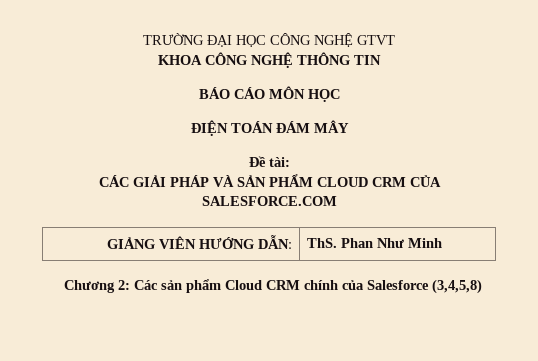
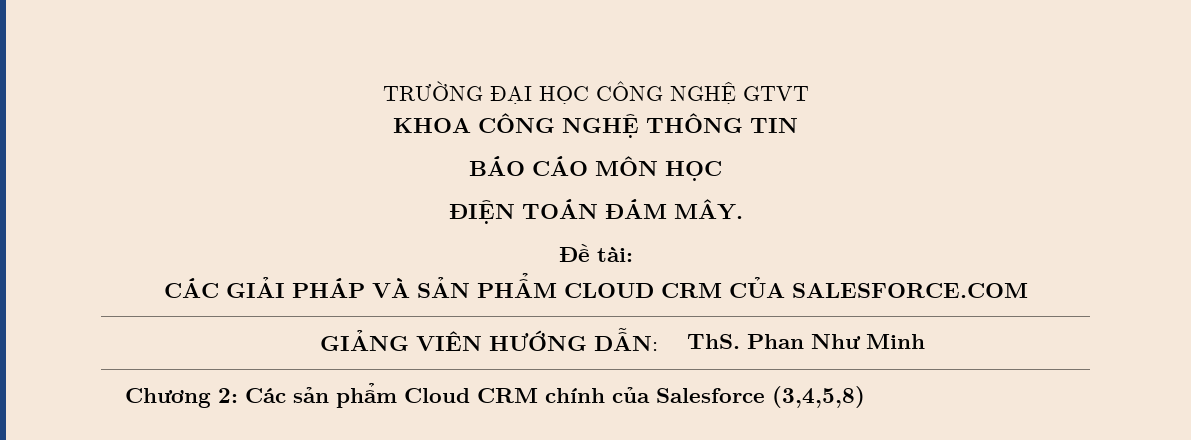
[313,120,349,133] MÂY -> [673,199,743,220] MÂY.

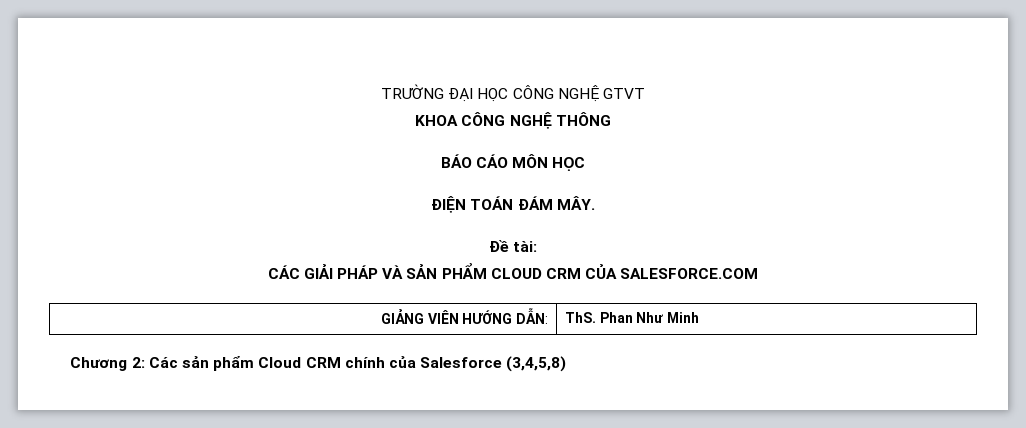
[750,118,798,133] TIN -> (611, 119) none

